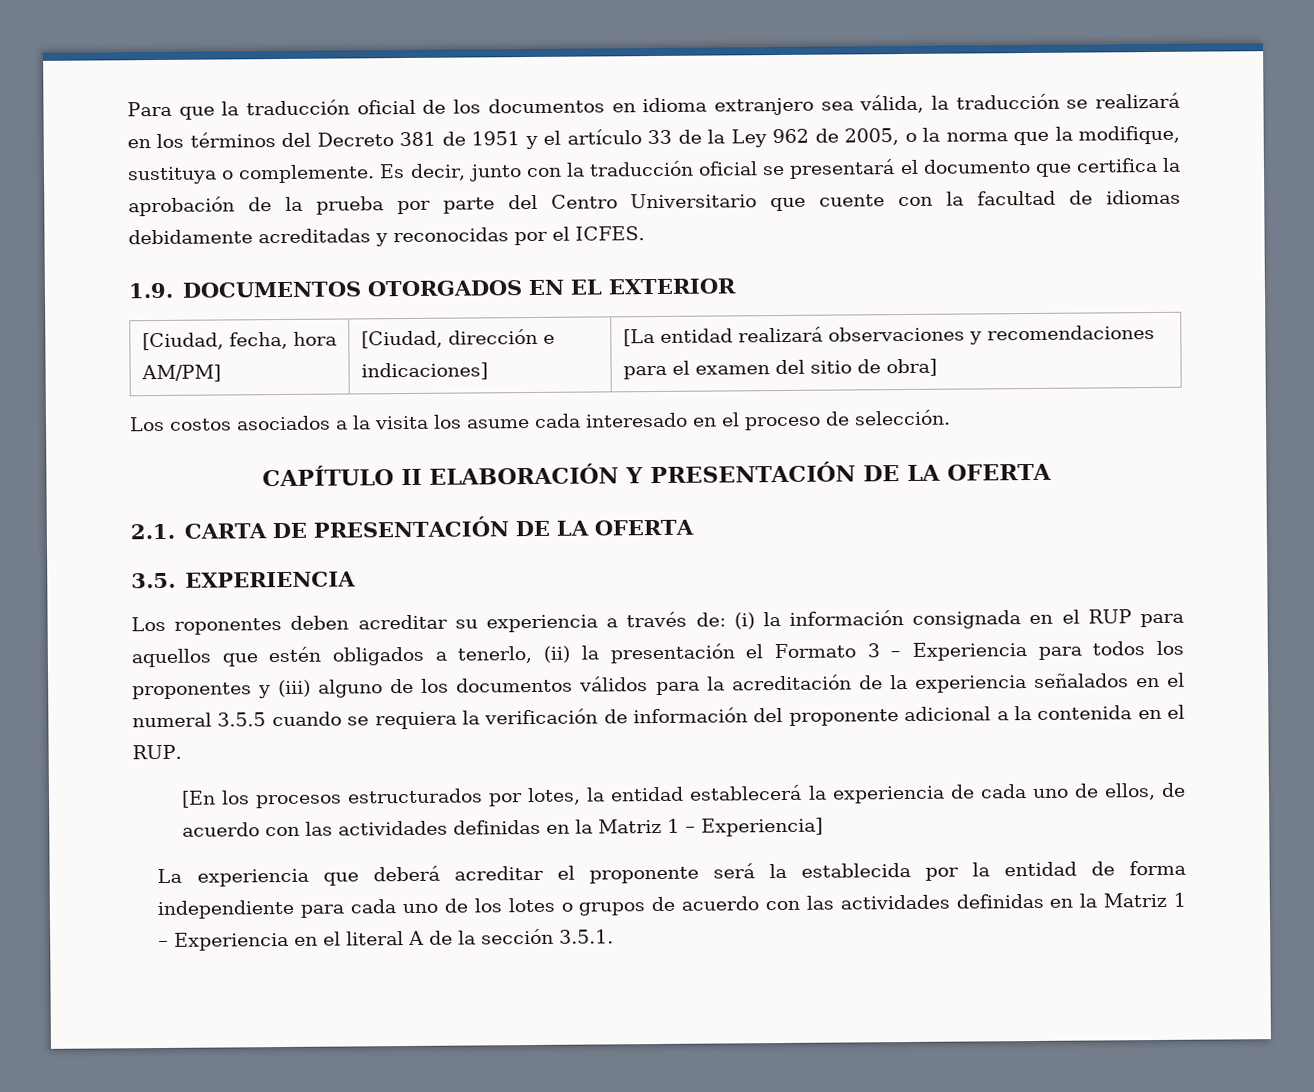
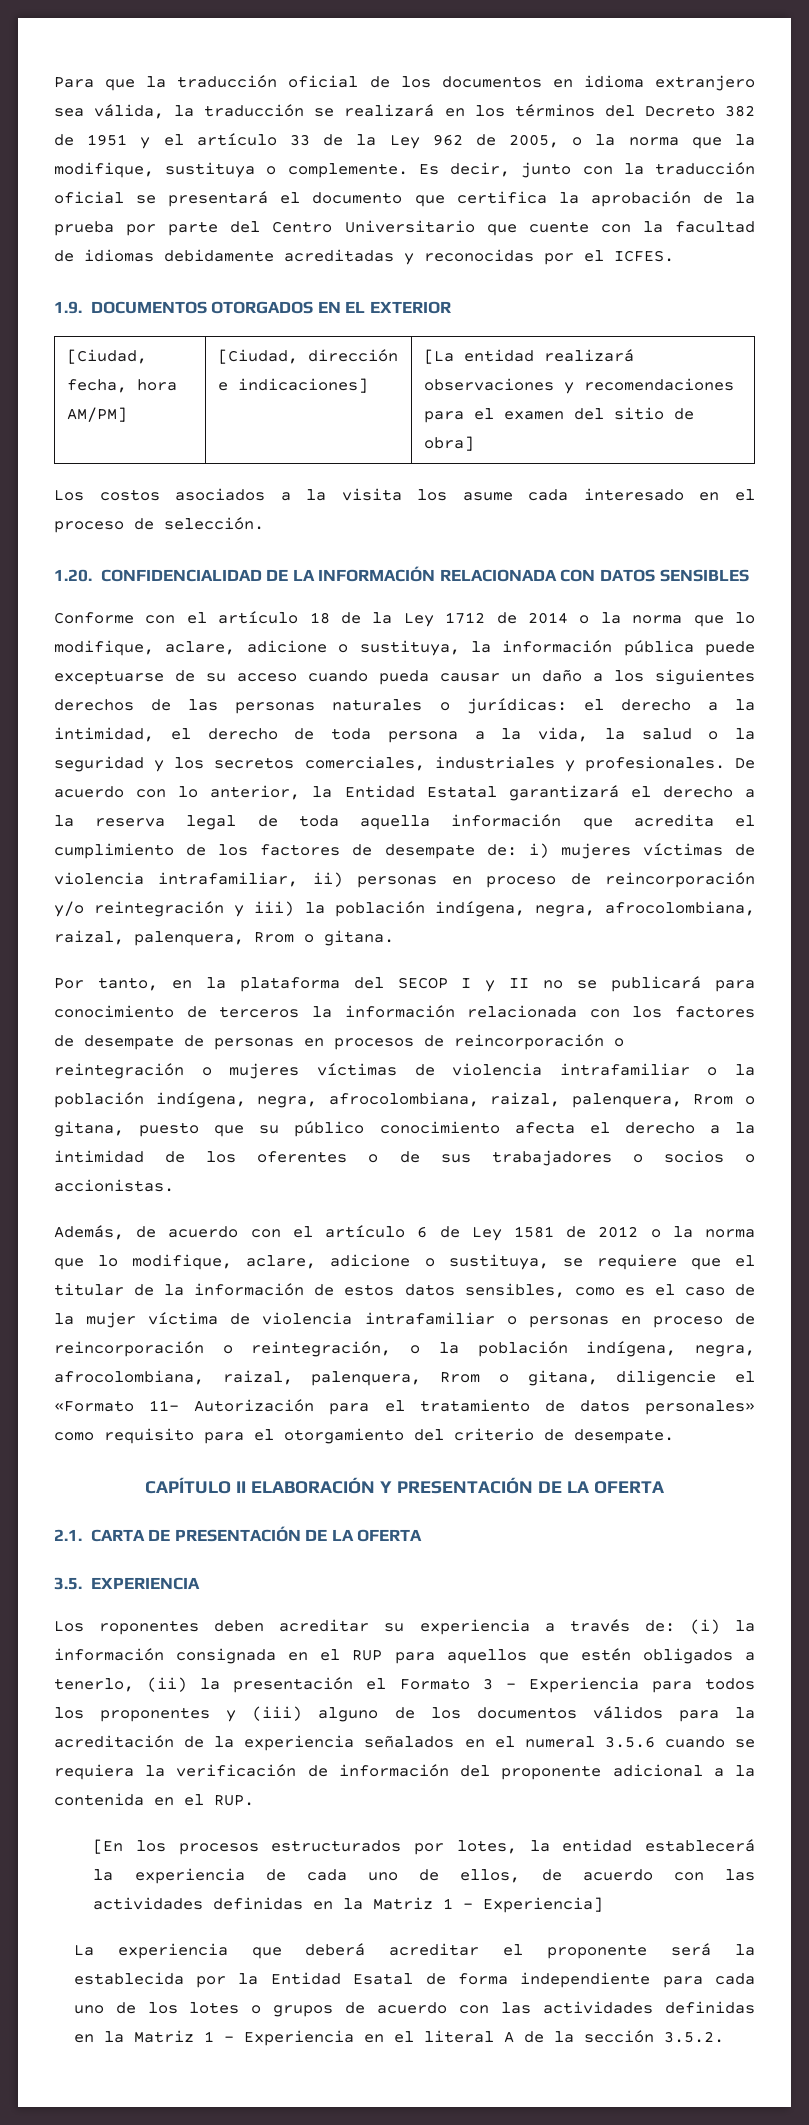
[399,131,437,147] 381 -> [725,105,755,117] 382
(951, 417) none -> [54,566,749,582] [54,611,755,627] [54,640,755,656] [54,669,755,685] [54,698,756,714] [54,727,755,743] [54,756,755,772] [54,785,756,801] [54,814,755,830] [54,843,756,859] [54,872,756,888] [54,901,755,917] [54,930,394,946] [54,976,755,992] [54,1005,755,1018] [54,1034,624,1050] [54,1063,755,1079] [54,1092,755,1108] [54,1121,756,1137] [54,1150,756,1166] [54,1179,174,1192] [54,1225,755,1241] [54,1254,756,1270] [54,1283,756,1298] [54,1312,756,1328] [54,1341,755,1357] [54,1370,755,1386] [54,1399,755,1415] [54,1428,674,1444] // 1.20. CONFIDENCIALIDAD DE LA INFORMACIÓN RELACIONADA CON DATOS SENSIBLES // Conforme con el artículo 18 de la Ley 1712 de 2014 o la norma que lo modifique, aclare, adicione o sustituya, la información pública puede exceptuarse de su acceso cuando pueda causar un daño a los siguientes derechos de las personas naturales o jurídicas: el derecho a la intimidad, el derecho de toda persona a la vida, la salud o la seguridad y los secretos comerciales, industriales y profesionales. De acuerdo con lo anterior, la Entidad Estatal garantizará el derecho a la reserva legal de toda aquella información que acredita el cumplimiento de los factores de desempate de: i) mujeres víctimas de violencia intrafamiliar, ii) personas en proceso de reincorporación y/o reintegración y iii) la población indígena, negra, afrocolombiana, raizal, palenquera, Rrom o gitana. // Por tanto, en la plataforma del SECOP I y II no se publicará para conocimiento de terceros la información relacionada con los factores de desempate de personas en procesos de reincorporación o reintegración o mujeres víctimas de violencia intrafamiliar o la población indígena, negra, afrocolombiana, raizal, palenquera, Rrom o gitana, puesto que su público conocimiento afecta el derecho a la intimidad de los oferentes o de sus trabajadores o socios o accionistas. // Además, de acuerdo con el artículo 6 de Ley 1581 de 2012 o la norma que lo modifique, aclare, adicione o sustituya, se requiere que el titular de la información de estos datos sensibles, como es el caso de la mujer víctima de violencia intrafamiliar o personas en proceso de reincorporación o reintegración, o la población indígena, negra, afrocolombiana, raizal, palenquera, Rrom o gitana, diligencie el «Formato 11- Autorización para el tratamiento de datos personales» como requisito para el otorgamiento del criterio de desempate.
[217,712,267,727] 3.5.5 -> [604,1736,655,1748] 3.5.6
[1003,861,1077,877] entidad -> [270,1972,414,1985] Entidad Esatal
[559,929,615,944] 3.5.1. -> [663,2031,724,2043] 3.5.2.

